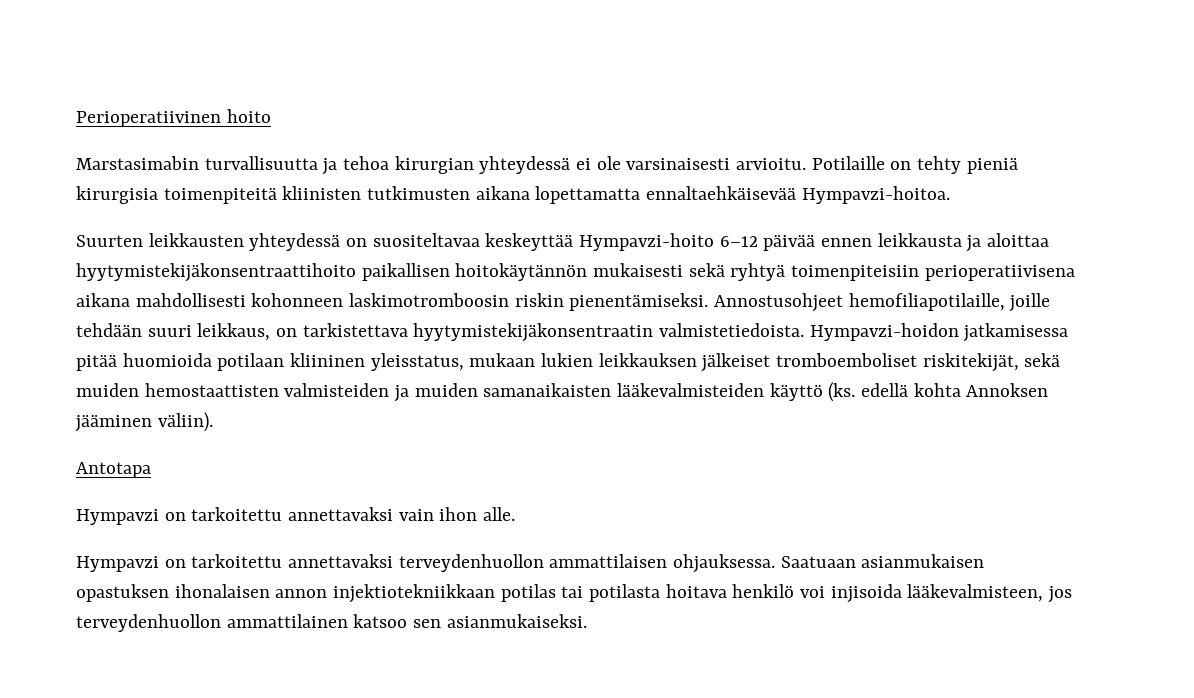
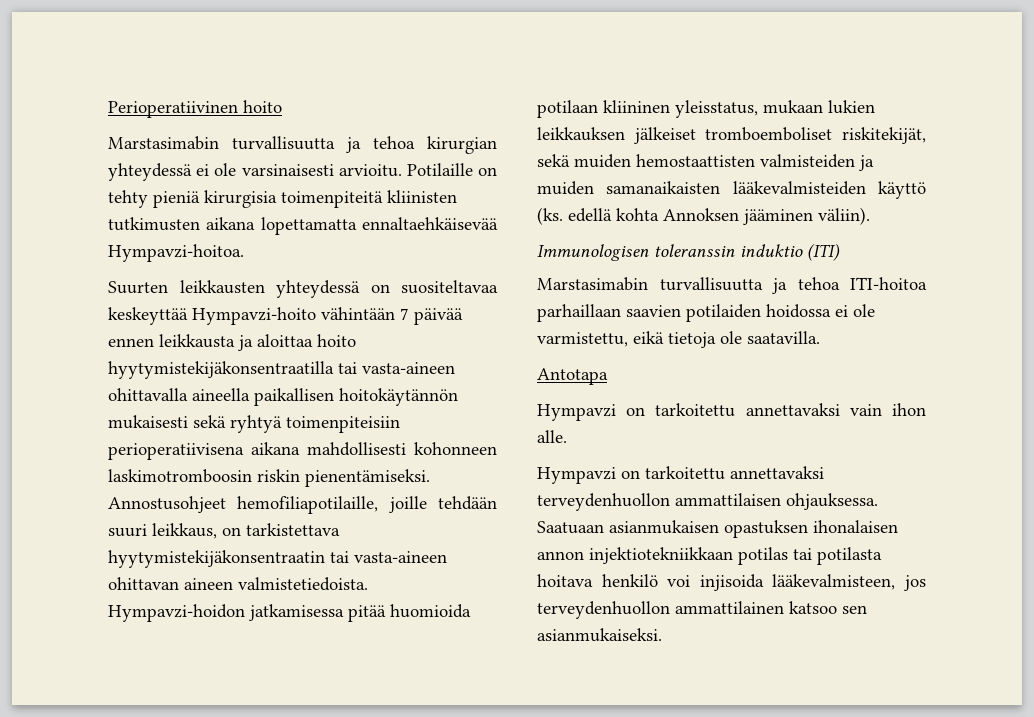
[719,236,758,247] 6–12 -> [321,307,409,320] vähintään 7
[76,263,356,282] hyytymistekijäkonsentraattihoito -> [317,334,356,347] [108,361,455,379] [108,388,250,401] hoito hyytymistekijäkonsentraatilla tai vasta-aineen ohittavalla aineella
(654, 332) none -> [330,551,447,563] [108,577,233,590] tai vasta-aineen ohittavan aineen
(213, 422) none -> [537,243,840,261] [537,277,927,294] [537,304,875,322] [537,331,820,348] // Immunologisen toleranssin induktio (ITI) // Marstasimabin turvallisuutta ja tehoa ITI-hoitoa parhaillaan saavien potilaiden hoidossa ei ole varmistettu, eikä tietoja ole saatavilla.

